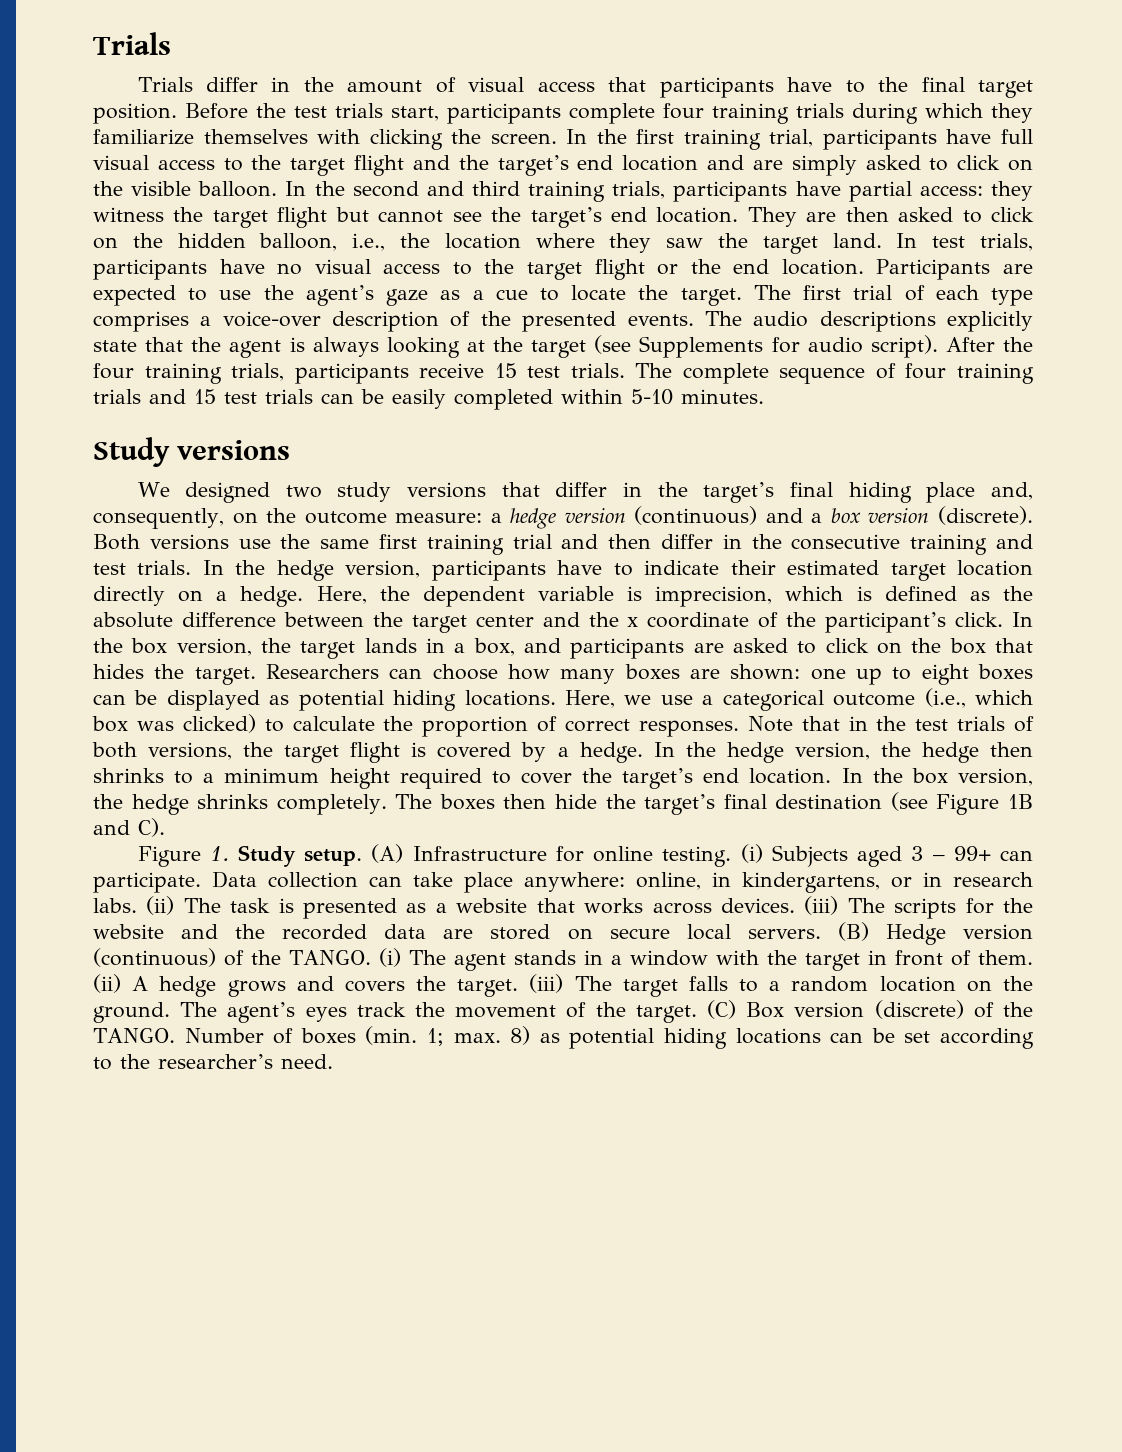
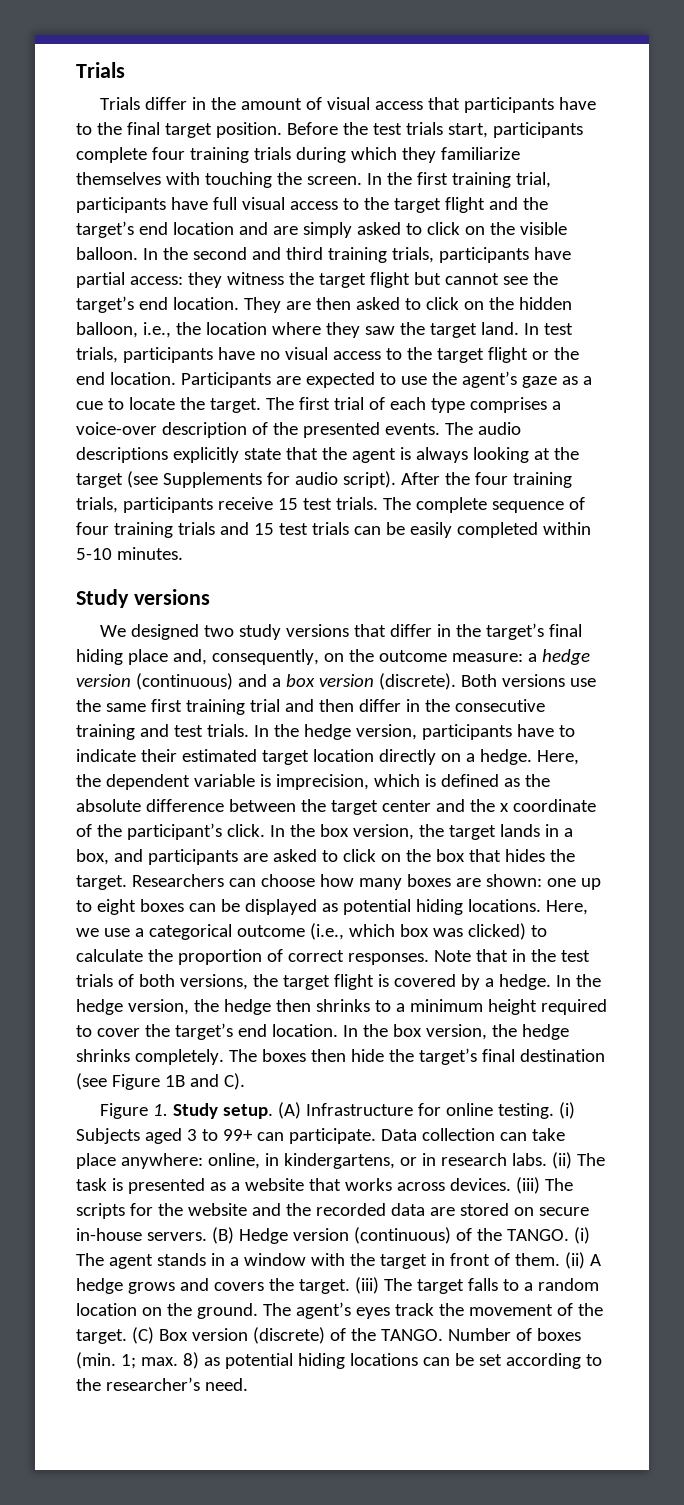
[369,129,443,150] clicking -> [204,172,272,188] touching
[932,855,945,861] – -> [201,1129,218,1141] to
[686,924,731,940] local -> [76,1228,142,1241] in-house

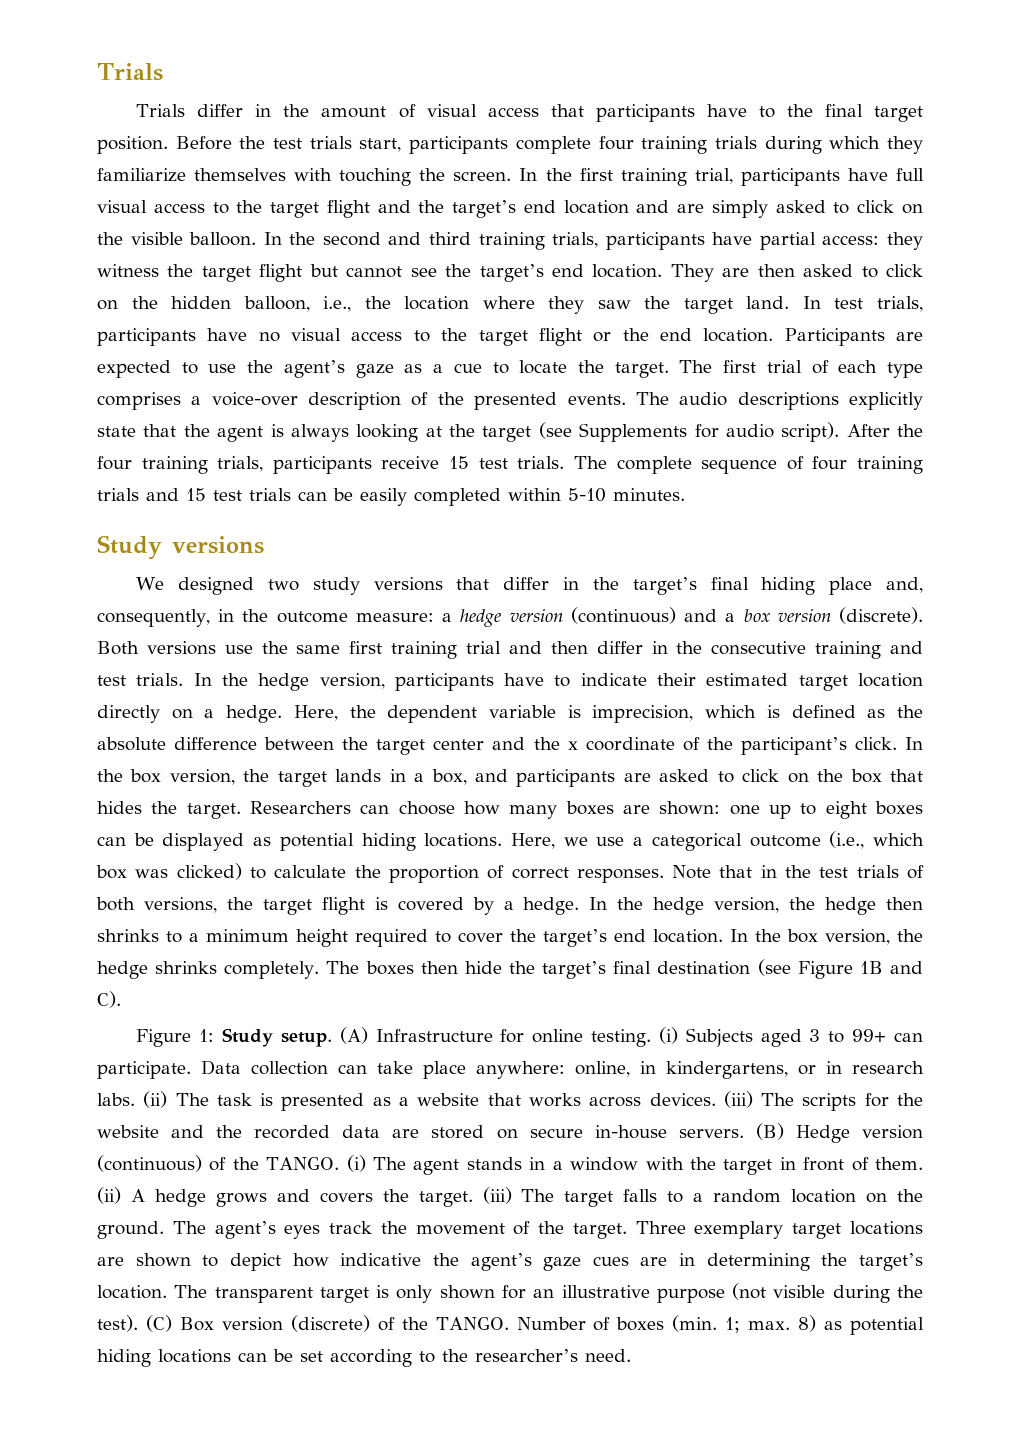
[323,653,344,662] on -> [218,609,235,622] in
[153,1104,169,1116] 1. -> [199,1029,215,1042] 1:
(127, 1336) none -> [635,1221,923,1239] [97,1253,923,1271] [97,1283,924,1303] [97,1315,138,1332] Three exemplary target locations are shown to depict how indicative the agent’s gaze cues are in determining the target’s location. The transparent target is only shown for an illustrative purpose (not visible during the test).

